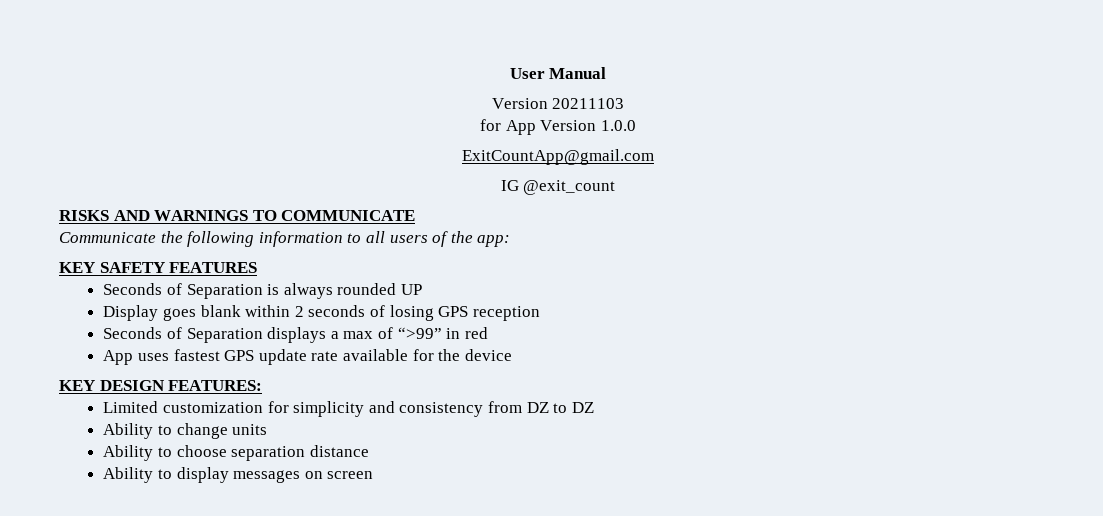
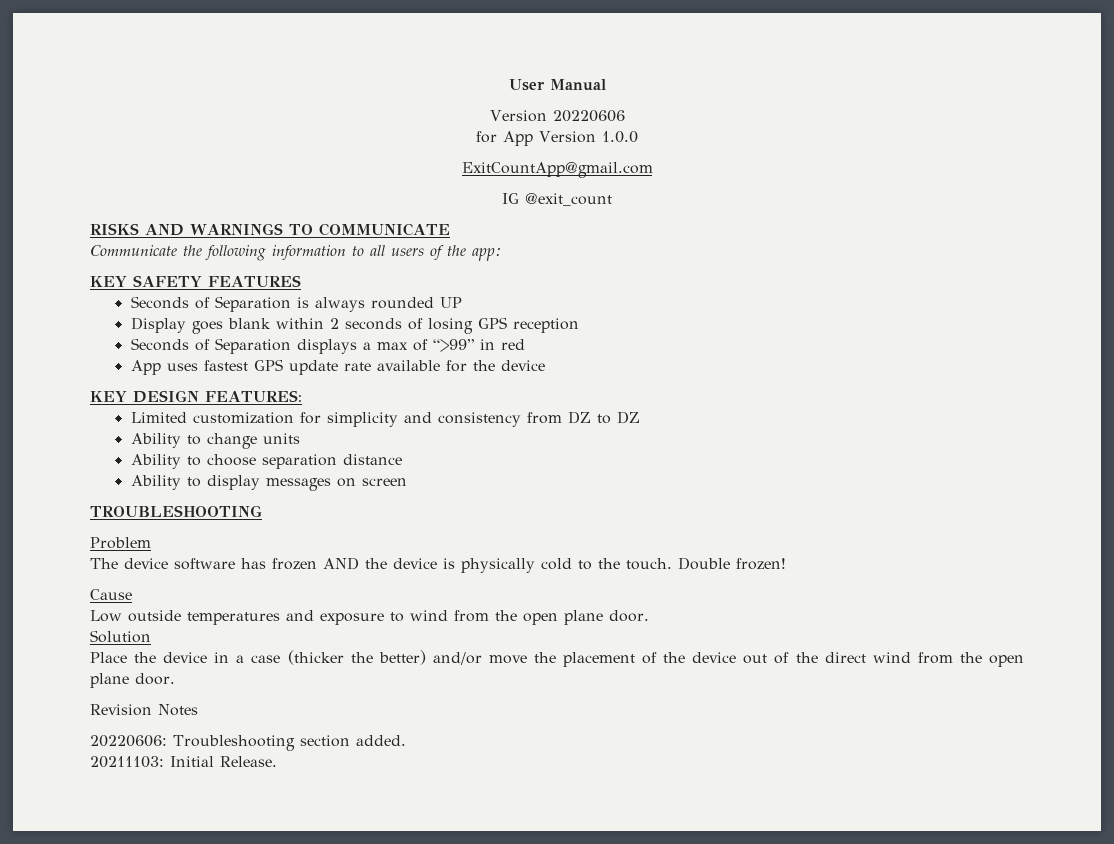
[552,98,625,109] 20211103 -> [552,110,625,122] 20220606
(374, 475) none -> [90,505,262,517] [90,537,151,549] [90,557,786,573] [90,589,132,600] [90,610,649,625] [90,630,151,643] [90,650,1024,667] [90,673,175,688] [90,704,198,716] [90,735,406,751] [90,756,277,768] // TROUBLESHOOTING // Problem // The device software has frozen AND the device is physically cold to the touch. Double frozen! // Cause // Low outside temperatures and exposure to wind from the open plane door. // Solution // Place the device in a case (thicker the better) and/or move the placement of the device out of the direct wind from the open plane door. // Revision Notes // 20220606: Troubleshooting section added. // 20211103: Initial Release.

